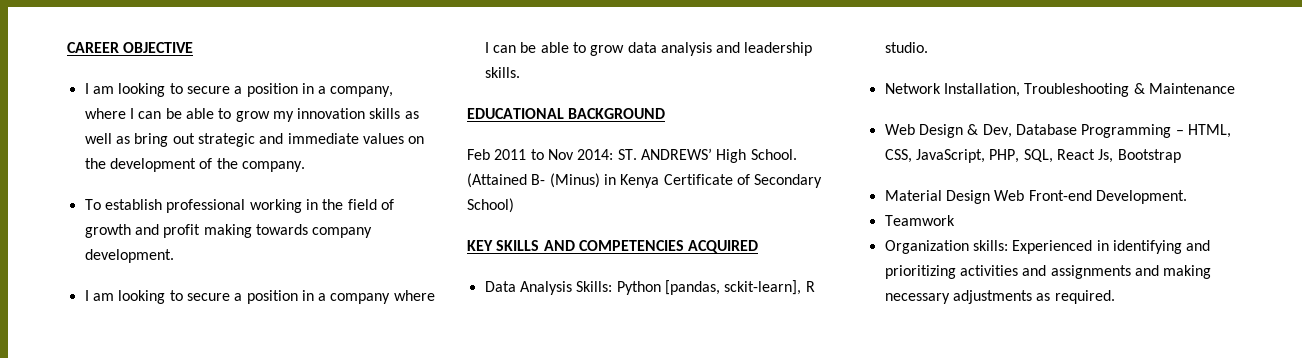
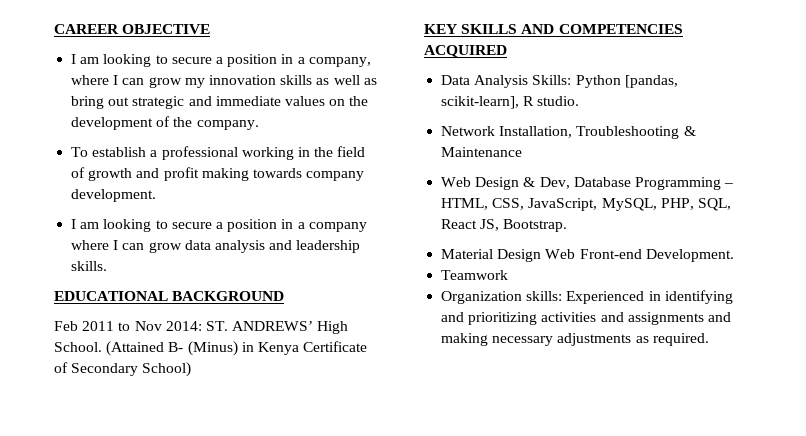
[165,108,232,119] be able to -> (145, 81) none
(162, 204) none -> [150,150,158,157] a
[520,42,586,53] be able to -> (145, 246) none
[724,280,802,295] sckit-learn], -> [441,96,520,109] scikit-learn],
(985, 156) none -> [601,198,657,211] MySQL,
[1098,149,1181,163] Js, Bootstrap -> [480,219,568,232] JS, Bootstrap.

